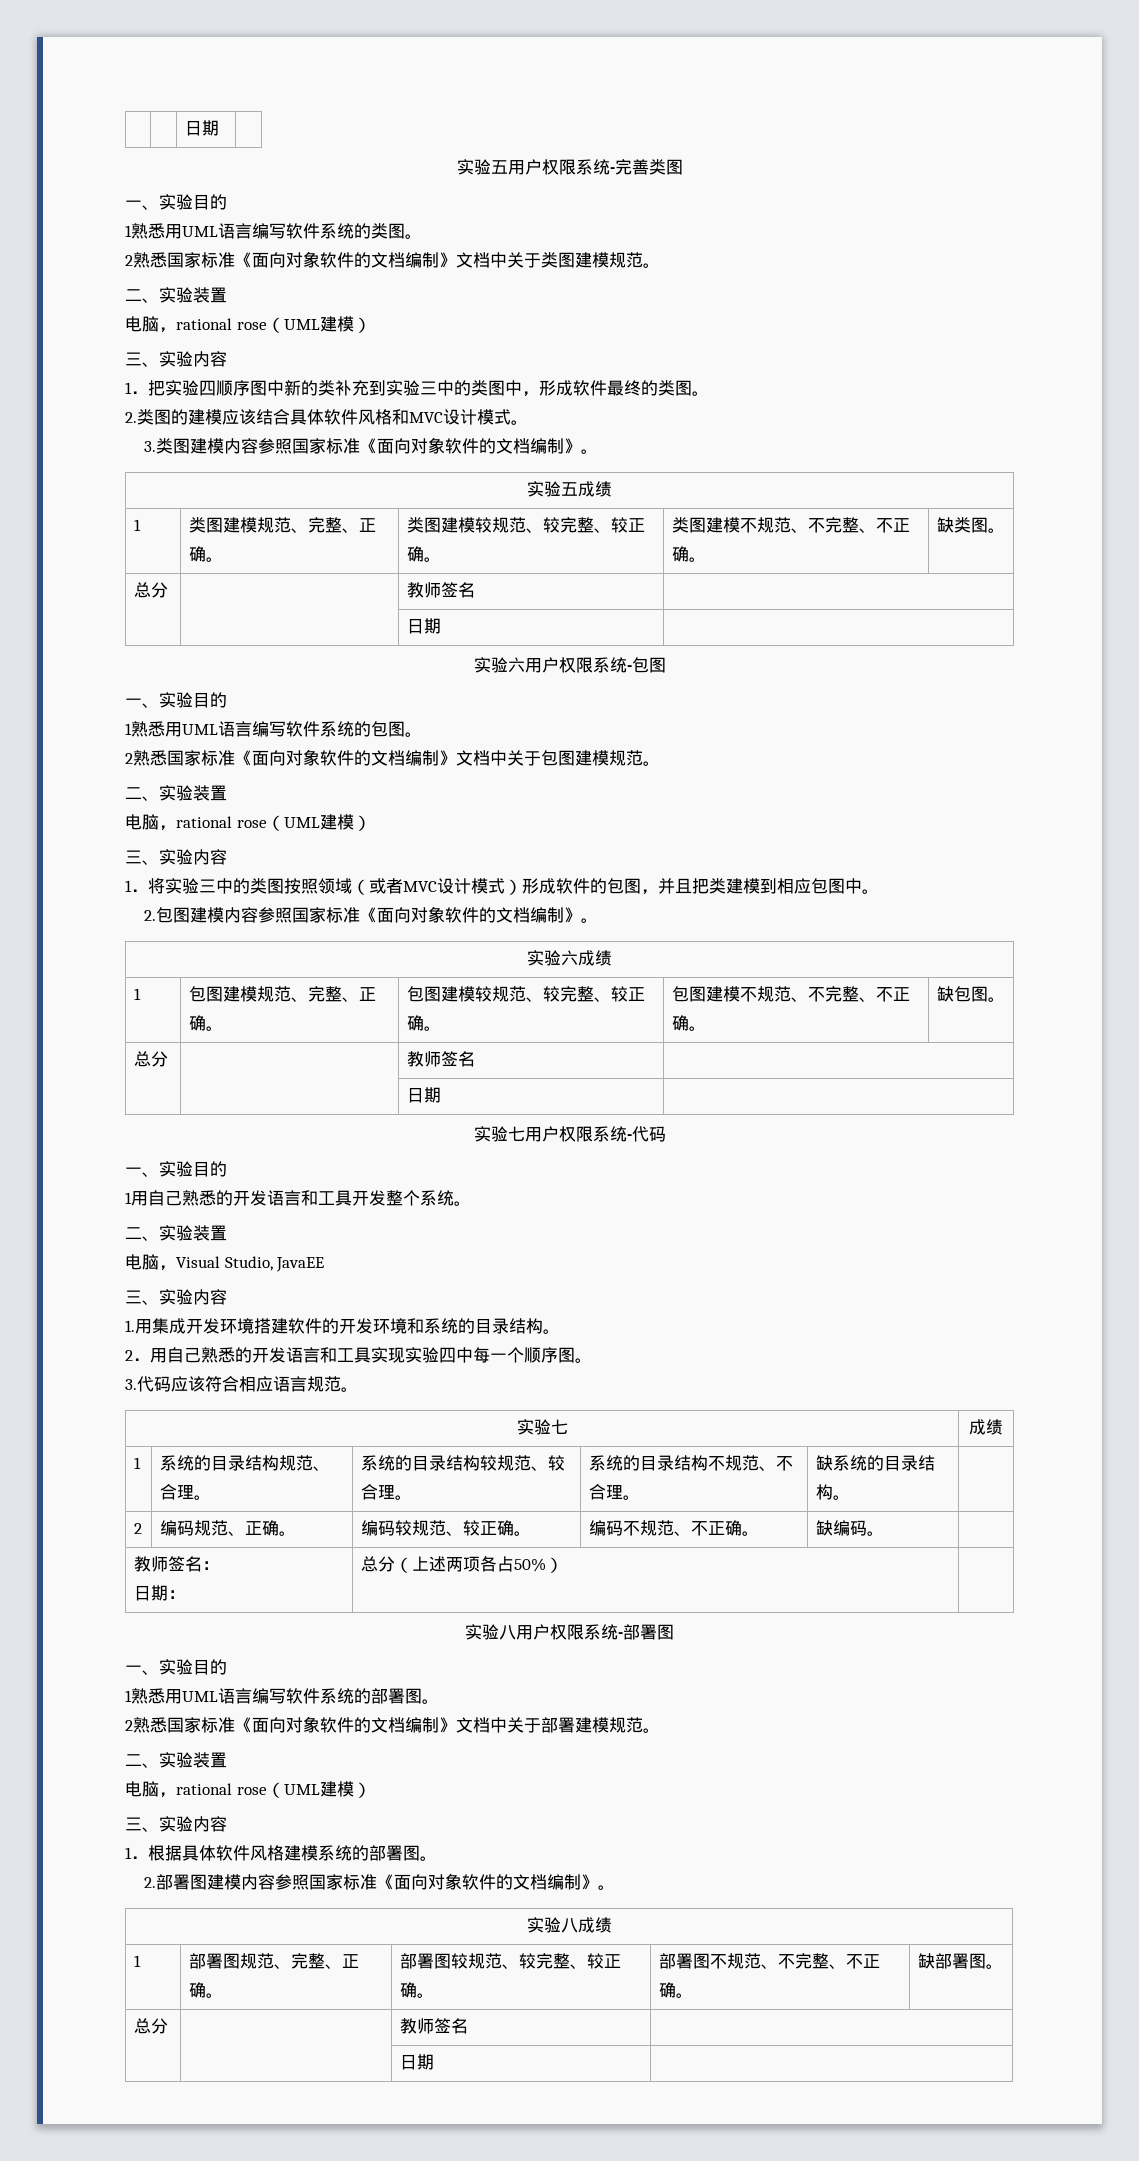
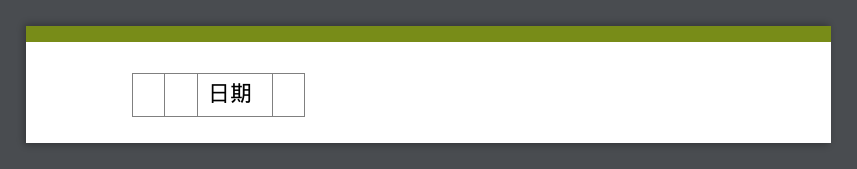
[184,120,219,136] [456,159,683,175] [125,194,227,210] [125,223,422,239] [125,251,660,268] [125,287,227,303] [125,316,371,333] [125,351,227,367] [125,380,709,397] [125,409,528,425] [144,437,599,454] [527,481,612,497] [133,519,141,531] [188,517,376,533] [188,546,223,562] [406,517,645,533] [406,546,441,562] [671,517,910,533] [671,546,706,562] [936,517,1005,533] [133,582,168,598] [406,582,475,598] [406,618,441,634] [473,657,666,673] [125,692,227,708] [125,721,422,737] [125,749,660,766] [125,785,227,801] [125,814,371,831] [125,849,227,865] [125,878,879,895] [144,906,599,923] [527,950,612,966] [133,988,141,1000] [188,986,376,1002] [188,1015,223,1031] [406,986,645,1002] [406,1015,441,1031] [671,986,910,1002] [671,1015,706,1031] [936,986,1005,1002] [133,1051,168,1067] [406,1051,475,1067] [406,1087,441,1103] [473,1126,666,1142] [125,1161,227,1177] [125,1190,471,1206] [125,1225,227,1241] [125,1254,325,1272] [125,1289,227,1305] [125,1318,560,1334] [125,1347,592,1363] [125,1376,358,1392] [516,1419,568,1435] [969,1419,1003,1435] [133,1457,141,1469] [159,1455,330,1471] [159,1484,211,1500] [360,1455,565,1471] [360,1484,412,1500] [588,1455,793,1471] [588,1484,640,1500] [815,1455,935,1471] [815,1484,850,1500] [133,1523,142,1534] [159,1520,296,1536] [360,1520,531,1536] [588,1520,759,1536] [815,1520,884,1536] [133,1556,219,1572] [133,1585,185,1601] [360,1556,563,1573] [465,1624,674,1640] [125,1659,227,1675] [125,1688,439,1704] [125,1716,660,1733] [125,1752,227,1768] [125,1781,371,1798] [125,1816,227,1832] [125,1845,437,1861] [144,1873,616,1890] [526,1917,612,1933] [133,1955,141,1967] [188,1953,359,1969] [188,1982,223,1998] [399,1953,621,1969] [399,1982,434,1998] [658,1953,880,1969] [658,1982,693,1998] [917,1953,1003,1969] [133,2018,168,2034] [399,2018,468,2034] [399,2054,434,2070] | | 日期 | // 实验五用户权限系统-完善类图 // 一、实验目的 // 1熟悉用UML语言编写软件系统的类图。 // 2熟悉国家标准《面向对象软件的文档编制》文档中关于类图建模规范。 // 二、实验装置 // 电脑，rational rose（UML建模） // 三、实验内容 // 1．把实验四顺序图中新的类补充到实验三中的类图中，形成软件最终的类图。 // 2.类图的建模应该结合具体软件风格和MVC设计模式。 // 3.类图建模内容参照国家标准《面向对象软件的文档编制》。 // 实验五成绩 // 1 | 类图建模规范、完整、正确。 | 类图建模较规范、较完整、较正确。 | 类图建模不规范、不完整、不正确。 | 缺类图。 // 总分 | | 教师签名 | // | | 日期 | // 实验六用户权限系统-包图 // 一、实验目的 // 1熟悉用UML语言编写软件系统的包图。 // 2熟悉国家标准《面向对象软件的文档编制》文档中关于包图建模规范。 // 二、实验装置 // 电脑，rational rose（UML建模） // 三、实验内容 // 1．将实验三中的类图按照领域（或者MVC设计模式）形成软件的包图，并且把类建模到相应包图中。 // 2.包图建模内容参照国家标准《面向对象软件的文档编制》。 // 实验六成绩 // 1 | 包图建模规范、完整、正确。 | 包图建模较规范、较完整、较正确。 | 包图建模不规范、不完整、不正确。 | 缺包图。 // 总分 | | 教师签名 | // | | 日期 | // 实验七用户权限系统-代码 // 一、实验目的 // 1用自己熟悉的开发语言和工具开发整个系统。 // 二、实验装置 // 电脑，Visual Studio, JavaEE // 三、实验内容 // 1.用集成开发环境搭建软件的开发环境和系统的目录结构。 // 2．用自己熟悉的开发语言和工具实现实验四中每一个顺序图。 // 3.代码应该符合相应语言规范。 // 实验七 | 成绩 // 1 | 系统的目录结构规范、合理。 | 系统的目录结构较规范、较合理。 | 系统的目录结构不规范、不合理。 | 缺系统的目录结构。 | // 2 | 编码规范、正确。 | 编码较规范、较正确。 | 编码不规范、不正确。 | 缺编码。 | // 教师签名： // 日期： | 总分（上述两项各占50%） | // 实验八用户权限系统-部署图 // 一、实验目的 // 1熟悉用UML语言编写软件系统的部署图。 // 2熟悉国家标准《面向对象软件的文档编制》文档中关于部署建模规范。 // 二、实验装置 // 电脑，rational rose（UML建模） // 三、实验内容 // 1．根据具体软件风格建模系统的部署图。 // 2.部署图建模内容参照国家标准《面向对象软件的文档编制》。 // 实验八成绩 // 1 | 部署图规范、完整、正确。 | 部署图较规范、较完整、较正确。 | 部署图不规范、不完整、不正确。 | 缺部署图。 // 总分 | | 教师签名 | // | | 日期 | -> [208,83,253,104] | | 日期 |

